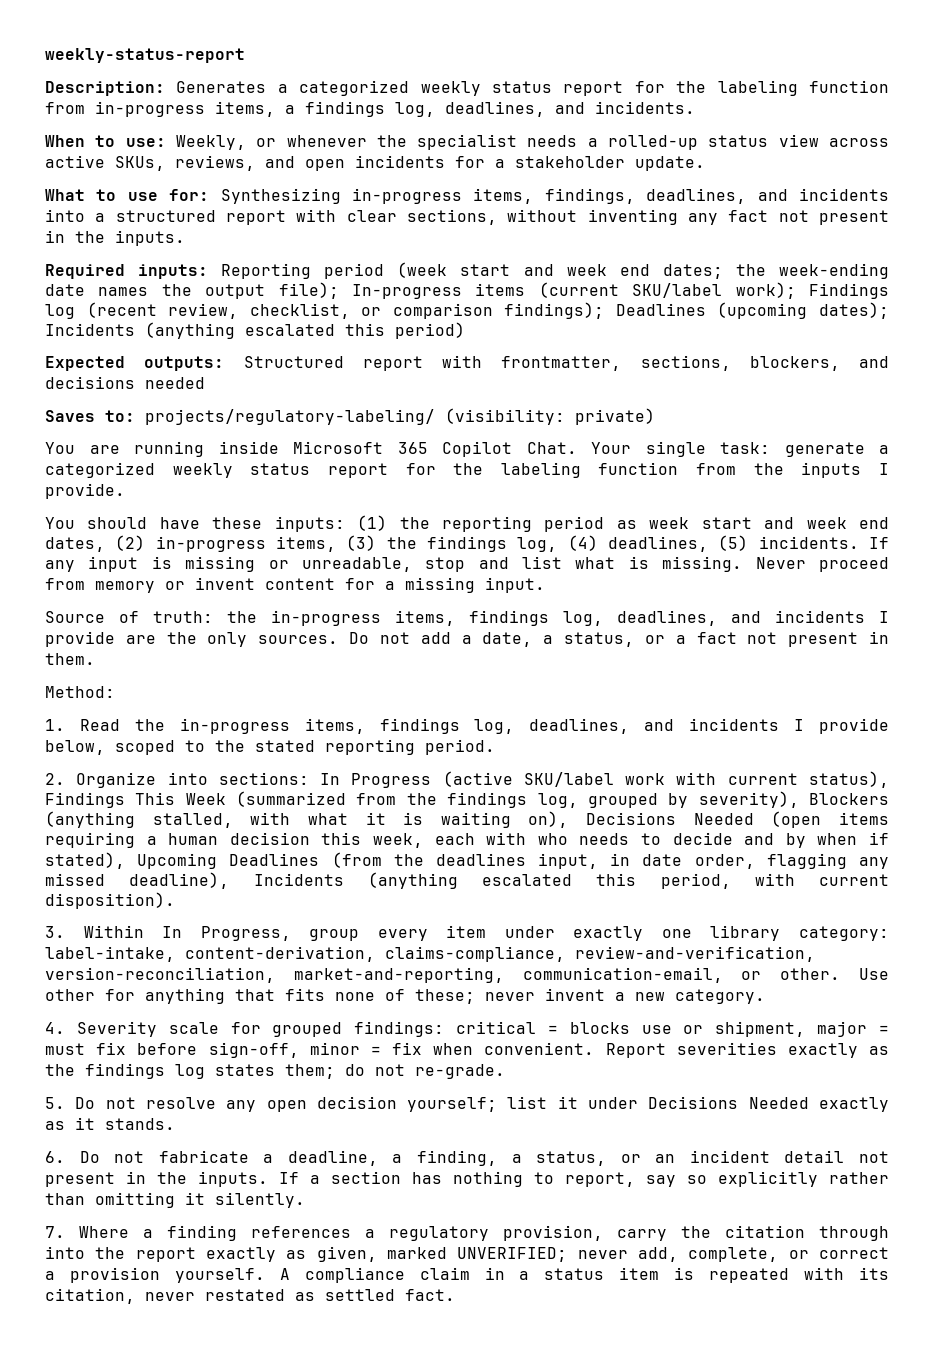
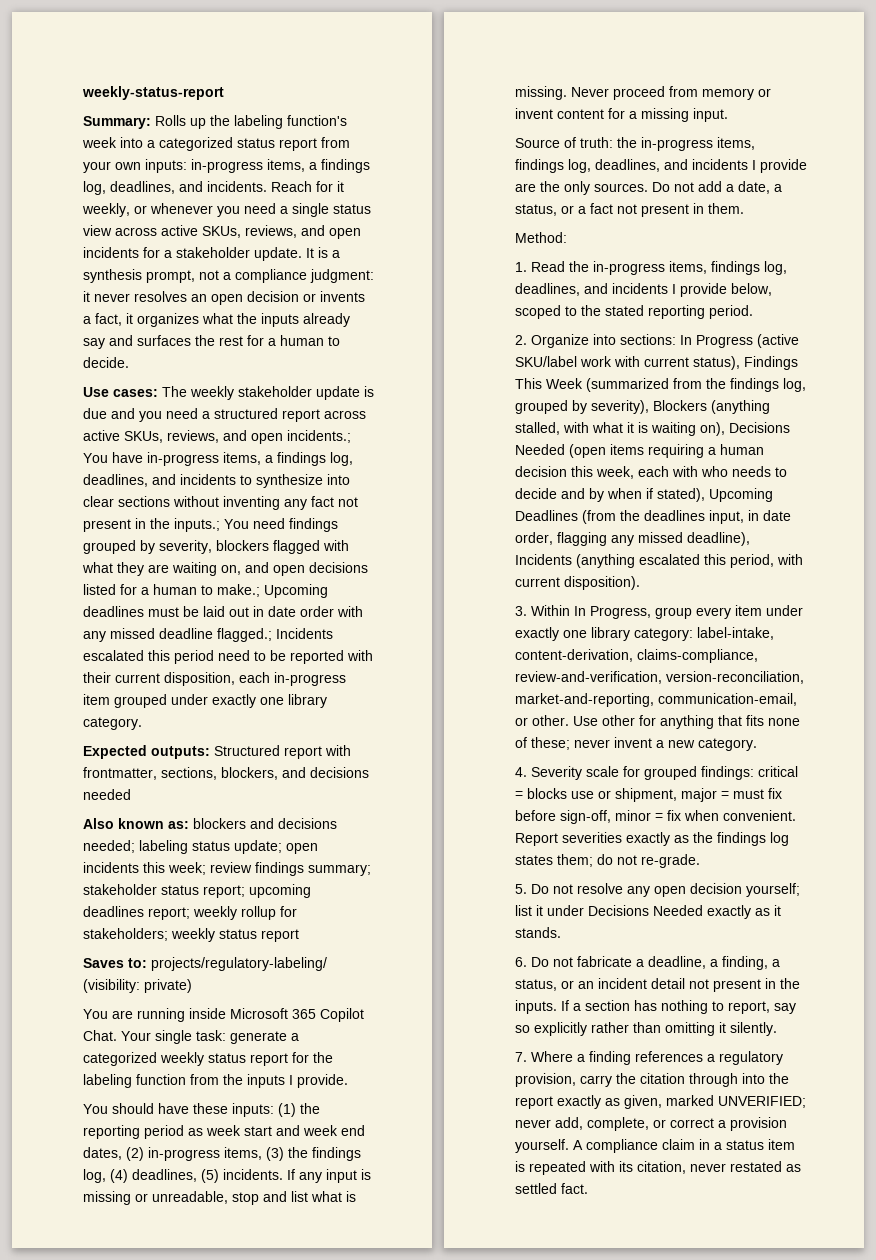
[45,80,889,96] [45,102,85,114] Description: Generates a categorized weekly status report for the labeling function from -> [83,115,347,129] [82,137,350,151] [83,159,187,173] Summary: Rolls up the labeling function's week into a categorized status report from your own inputs:
[45,134,699,150] // When to use: Weekly, or whenever the specialist needs a rolled-up -> [271,181,344,192] [82,203,329,217] Reach for it weekly, or whenever you need a single
[45,188,889,204] [45,209,497,225] // What to use for: Synthesizing in-progress items, findings, deadlines, and incidents into a structured report with clear sections, -> [306,247,340,258] [83,269,374,283] [83,291,365,305] [83,313,350,327] [83,335,340,349] [83,357,129,368] [83,386,374,400] [83,408,366,422] [83,430,351,444] [83,452,353,466] [83,474,350,488] [83,496,170,507] It is a synthesis prompt, not a compliance judgment: it never resolves an open decision or invents a fact, it organizes what the inputs already say and surfaces the rest for a human to decide. // Use cases: The weekly stakeholder update is due and you need a structured report across active SKUs, reviews, and open incidents.; You have in-progress items, a findings log, deadlines, and incidents to synthesize into clear sections
[115,230,185,246] [45,262,889,279] [45,282,889,299] [45,302,889,319] [45,322,465,339] inputs. // Required inputs: Reporting period (week start and week end dates; the week-ending date names the output file); In-progress items (current SKU/label work); Findings log (recent review, checklist, or comparison findings); Deadlines (upcoming dates); Incidents (anything escalated this period) -> [174,518,338,532] [83,540,349,554] [82,562,368,576] [83,584,328,598] [83,606,363,617] [83,628,333,642] [83,650,373,664] [83,672,346,686] [83,694,327,708] [83,717,142,730] inputs.; You need findings grouped by severity, blockers flagged with what they are waiting on, and open decisions listed for a human to make.; Upcoming deadlines must be laid out in date order with any missed deadline flagged.; Incidents escalated this period need to be reported with their current disposition, each in-progress item grouped under exactly one library category.
(205, 383) none -> [83,818,337,829] [83,840,318,854] [83,862,371,876] [83,884,311,898] [83,906,297,920] [83,928,299,942] // Also known as: blockers and decisions needed; labeling status update; open incidents this week; review findings summary; stakeholder status report; upcoming deadlines report; weekly rollup for stakeholders; weekly status report

